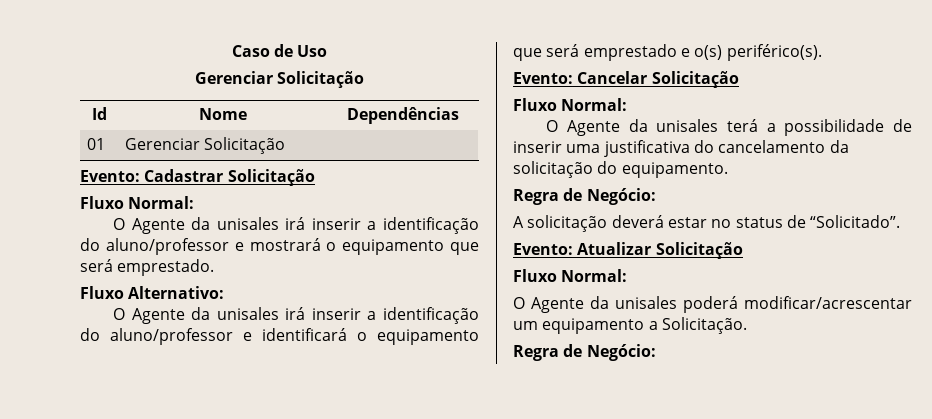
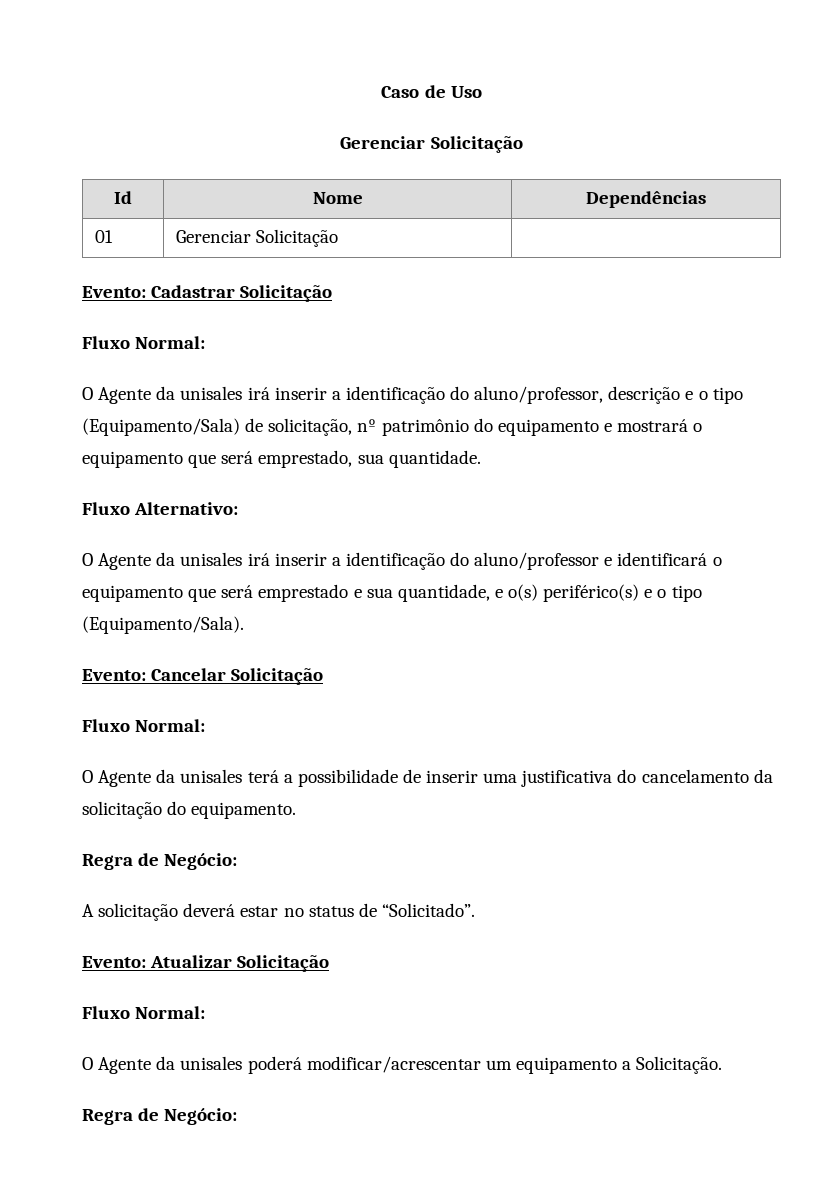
[105,238,229,255] aluno/professor -> [474,386,743,404] [82,418,599,436] aluno/professor, descrição e o tipo (Equipamento/Sala) de solicitação, nº patrimônio do equipamento
[117,259,215,276] emprestado. -> [258,450,481,468] emprestado, sua quantidade.
[694,44,822,61] o(s) periférico(s). -> [366,584,702,602] [82,616,244,634] sua quantidade, e o(s) periférico(s) e o tipo (Equipamento/Sala).

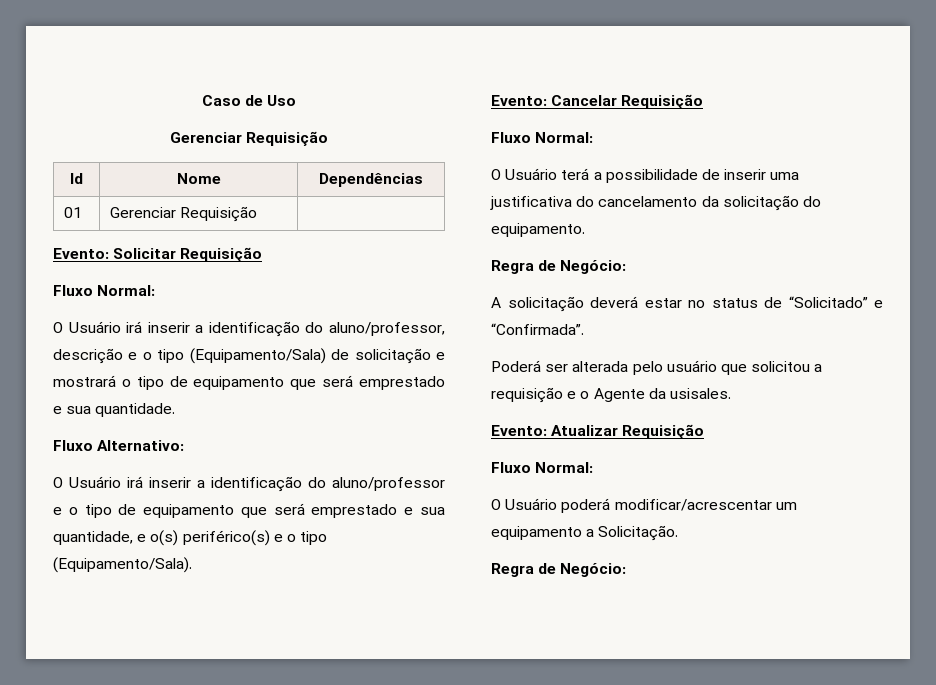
[430,136,523,153] Solicitação -> [246,131,329,146] Requisição
[256,229,339,247] [82,285,333,302] [82,336,206,349] [82,386,243,404] Solicitação | // Evento: Cadastrar Solicitação // Fluxo Normal: // O Agente da unisales -> [179,206,257,222] [53,247,263,262] [53,285,156,296] [53,321,121,333] Requisição | // Evento: Solicitar Requisição // Fluxo Normal: // O Usuário
[268,418,599,436] solicitação, nº patrimônio do equipamento -> [354,348,431,364] solicitação
[82,450,353,468] equipamento que será emprestado, -> [136,375,445,390] [53,406,62,414] tipo de equipamento que será emprestado e
[98,552,243,570] Agente da unisales -> [69,476,121,488] Usuário
[617,552,722,566] identificará o -> [68,504,137,518] o tipo de
[231,668,324,685] [82,719,206,732] [82,769,243,787] Solicitação // Fluxo Normal: // O Agente da unisales -> [621,94,704,109] [491,132,594,143] [491,168,558,180] Requisição // Fluxo Normal: // O Usuário
[381,903,475,917] “Solicitado”. -> [788,296,883,308] [491,323,584,335] [491,360,823,375] [491,387,731,403] “Solicitado” e “Confirmada”. // Poderá ser alterada pelo usuário que solicitou a requisição e o Agente da usisales.
[237,955,330,972] [82,1006,206,1019] [82,1056,243,1074] Solicitação // Fluxo Normal: // O Agente da unisales -> [622,424,705,439] [491,462,594,473] [491,498,558,510] Requisição // Fluxo Normal: // O Usuário

